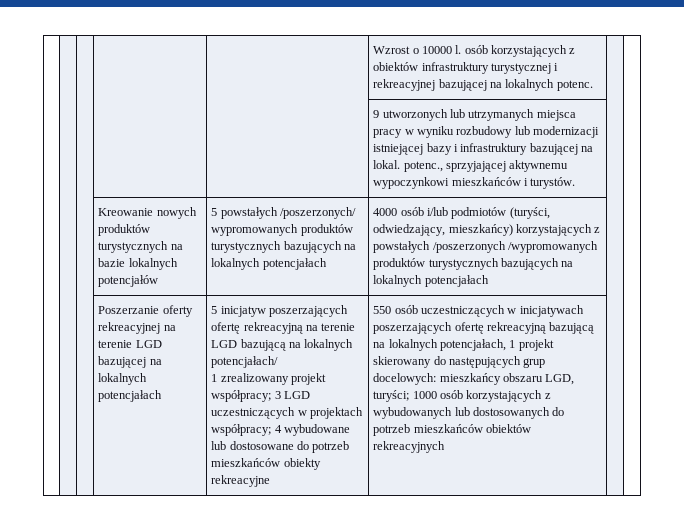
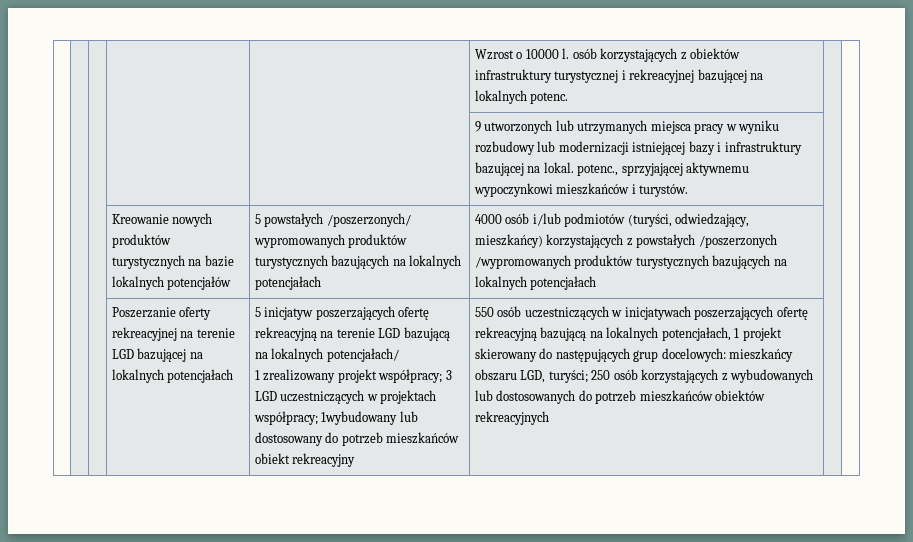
[274,424,350,436] [211,441,350,453] [211,458,321,470] [211,475,271,487] 4 wybudowane lub dostosowane do potrzeb mieszkańców obiekty rekreacyjne -> [321,411,418,425] [254,432,460,446] [254,453,356,467] 1wybudowany lub dostosowany do potrzeb mieszkańców obiekt rekreacyjny
[412,391,437,399] 1000 -> [591,370,611,380] 250

